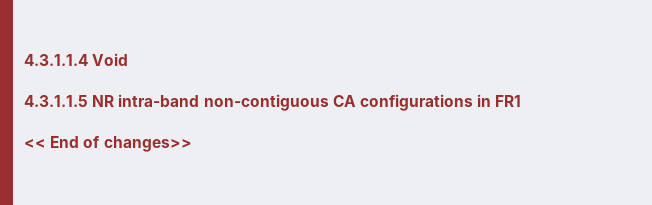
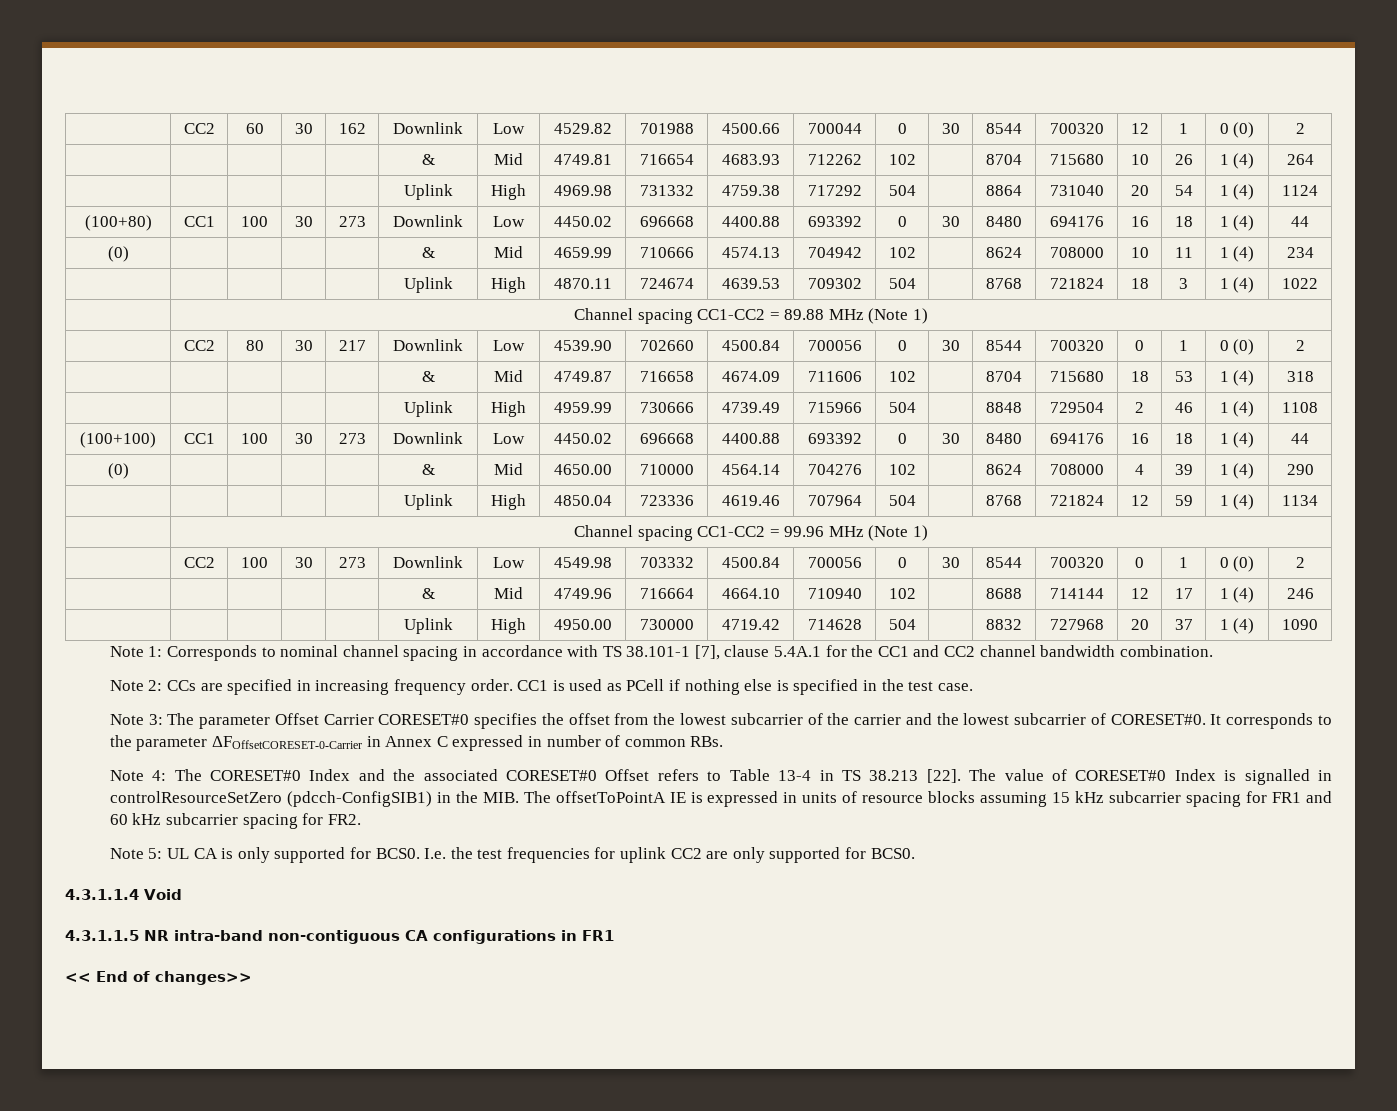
(24, 60) none -> [183,123,215,134] [245,123,264,134] [294,123,313,134] [338,123,366,134] [393,122,463,134] [493,123,525,134] [553,123,612,134] [639,123,694,134] [721,123,780,134] [807,123,862,134] [897,123,907,134] [941,123,960,134] [986,123,1022,134] [1049,123,1104,134] [1130,123,1149,134] [1179,123,1188,134] [1219,122,1255,138] [1295,123,1305,134] [421,154,435,165] [494,153,523,165] [553,154,612,165] [639,154,694,165] [721,154,780,165] [807,154,862,165] [888,154,916,165] [986,154,1022,165] [1049,154,1104,165] [1130,154,1149,165] [1174,154,1193,165] [1219,153,1255,169] [1286,154,1314,165] [403,184,453,200] [491,184,526,200] [553,185,612,196] [639,185,694,196] [721,185,780,196] [807,185,862,196] [888,185,916,196] [986,185,1022,196] [1049,185,1104,196] [1130,185,1149,196] [1174,185,1193,196] [1219,184,1255,200] [1282,185,1318,196] [84,215,152,231] [183,216,215,227] [241,216,268,227] [294,216,313,227] [338,216,366,227] [393,215,463,227] [493,216,525,227] [553,216,612,227] [639,216,694,227] [721,216,780,227] [807,216,862,227] [897,216,907,227] [941,216,960,227] [986,216,1022,227] [1049,216,1104,227] [1130,216,1149,227] [1174,216,1193,227] [1219,215,1255,231] [1291,216,1309,227] [107,246,129,262] [421,247,435,258] [494,246,523,258] [553,247,612,258] [639,247,694,258] [721,247,780,258] [807,247,862,258] [888,247,916,258] [986,247,1022,258] [1049,247,1104,258] [1130,247,1149,258] [1174,247,1193,258] [1219,246,1255,262] [1286,247,1314,258] [403,277,453,293] [491,277,526,293] [553,278,612,289] [639,278,694,289] [721,278,780,289] [807,278,862,289] [888,278,916,289] [986,278,1022,289] [1049,278,1104,289] [1130,278,1149,289] [1179,278,1188,289] [1219,277,1255,293] [1282,278,1318,289] [573,308,929,324] [183,340,215,351] [245,340,264,351] [294,340,313,351] [338,340,366,351] [393,339,463,351] [493,340,525,351] [553,340,612,351] [639,340,694,351] [721,340,780,351] [807,340,862,351] [897,340,907,351] [941,340,960,351] [986,340,1022,351] [1049,340,1104,351] [1135,340,1144,351] [1179,340,1188,351] [1219,339,1255,355] [1295,340,1305,351] [421,371,435,382] [494,370,523,382] [553,371,612,382] [639,371,694,382] [721,371,780,382] [807,371,862,382] [888,371,916,382] [986,371,1022,382] [1049,371,1104,382] [1130,371,1149,382] [1174,371,1193,382] [1219,370,1255,386] [1286,371,1314,382] [403,401,453,417] [491,401,526,417] [553,402,612,413] [639,402,694,413] [721,402,780,413] [807,402,862,413] [888,402,916,413] [986,402,1022,413] [1049,402,1104,413] [1135,402,1144,413] [1174,402,1193,413] [1219,401,1255,417] [1282,402,1318,413] [80,432,156,448] [183,433,215,444] [241,433,268,444] [294,433,313,444] [338,433,366,444] [393,432,463,444] [493,433,525,444] [553,433,612,444] [639,433,694,444] [721,433,780,444] [807,433,862,444] [897,433,907,444] [941,433,960,444] [986,433,1022,444] [1049,433,1104,444] [1130,433,1149,444] [1174,433,1193,444] [1219,432,1255,448] [1291,433,1309,444] [107,463,129,479] [421,464,435,475] [494,463,523,475] [553,464,612,475] [639,464,694,475] [721,464,780,475] [807,464,862,475] [888,464,916,475] [986,464,1022,475] [1049,464,1104,475] [1135,464,1144,475] [1174,464,1193,475] [1219,463,1255,479] [1286,464,1314,475] [403,494,453,510] [491,494,526,510] [553,495,612,506] [639,495,694,506] [721,495,780,506] [807,495,862,506] [888,495,916,506] [986,495,1022,506] [1049,495,1104,506] [1130,495,1149,506] [1174,495,1193,506] [1219,494,1255,510] [1282,495,1318,506] [573,525,929,541] [183,557,215,568] [241,557,268,568] [294,557,313,568] [338,557,366,568] [393,556,463,568] [493,557,525,568] [553,557,612,568] [639,557,694,568] [721,557,780,568] [807,557,862,568] [897,557,907,568] [941,557,960,568] [986,557,1022,568] [1049,557,1104,568] [1135,557,1144,568] [1179,557,1188,568] [1219,556,1255,572] [1295,557,1305,568] [421,588,435,599] [494,587,523,599] [553,588,612,599] [639,588,694,599] [721,588,780,599] [807,588,862,599] [888,588,916,599] [986,588,1022,599] [1049,588,1104,599] [1130,588,1149,599] [1174,588,1193,599] [1219,587,1255,603] [1286,588,1314,599] [403,618,453,634] [491,618,526,634] [553,619,612,630] [639,619,694,630] [721,619,780,630] [807,619,862,630] [888,619,916,630] [986,619,1022,630] [1049,619,1104,630] [1130,619,1149,630] [1174,619,1193,630] [1219,618,1255,634] [1282,619,1318,630] [109,645,1213,661] [109,679,973,695] [109,713,1332,729] [109,735,724,751] [109,769,1332,785] [109,791,1332,807] [109,813,361,829] [109,847,915,863] | CC2 | 60 | 30 | 162 | Downlink | Low | 4529.82 | 701988 | 4500.66 | 700044 | 0 | 30 | 8544 | 700320 | 12 | 1 | 0 (0) | 2 // | | | | | & | Mid | 4749.81 | 716654 | 4683.93 | 712262 | 102 | | 8704 | 715680 | 10 | 26 | 1 (4) | 264 // | | | | | Uplink | High | 4969.98 | 731332 | 4759.38 | 717292 | 504 | | 8864 | 731040 | 20 | 54 | 1 (4) | 1124 // (100+80) | CC1 | 100 | 30 | 273 | Downlink | Low | 4450.02 | 696668 | 4400.88 | 693392 | 0 | 30 | 8480 | 694176 | 16 | 18 | 1 (4) | 44 // (0) | | | | | & | Mid | 4659.99 | 710666 | 4574.13 | 704942 | 102 | | 8624 | 708000 | 10 | 11 | 1 (4) | 234 // | | | | | Uplink | High | 4870.11 | 724674 | 4639.53 | 709302 | 504 | | 8768 | 721824 | 18 | 3 | 1 (4) | 1022 // | Channel spacing CC1-CC2 = 89.88 MHz (Note 1) // | CC2 | 80 | 30 | 217 | Downlink | Low | 4539.90 | 702660 | 4500.84 | 700056 | 0 | 30 | 8544 | 700320 | 0 | 1 | 0 (0) | 2 // | | | | | & | Mid | 4749.87 | 716658 | 4674.09 | 711606 | 102 | | 8704 | 715680 | 18 | 53 | 1 (4) | 318 // | | | | | Uplink | High | 4959.99 | 730666 | 4739.49 | 715966 | 504 | | 8848 | 729504 | 2 | 46 | 1 (4) | 1108 // (100+100) | CC1 | 100 | 30 | 273 | Downlink | Low | 4450.02 | 696668 | 4400.88 | 693392 | 0 | 30 | 8480 | 694176 | 16 | 18 | 1 (4) | 44 // (0) | | | | | & | Mid | 4650.00 | 710000 | 4564.14 | 704276 | 102 | | 8624 | 708000 | 4 | 39 | 1 (4) | 290 // | | | | | Uplink | High | 4850.04 | 723336 | 4619.46 | 707964 | 504 | | 8768 | 721824 | 12 | 59 | 1 (4) | 1134 // | Channel spacing CC1-CC2 = 99.96 MHz (Note 1) // | CC2 | 100 | 30 | 273 | Downlink | Low | 4549.98 | 703332 | 4500.84 | 700056 | 0 | 30 | 8544 | 700320 | 0 | 1 | 0 (0) | 2 // | | | | | & | Mid | 4749.96 | 716664 | 4664.10 | 710940 | 102 | | 8688 | 714144 | 12 | 17 | 1 (4) | 246 // | | | | | Uplink | High | 4950.00 | 730000 | 4719.42 | 714628 | 504 | | 8832 | 727968 | 20 | 37 | 1 (4) | 1090 // Note 1: Corresponds to nominal channel spacing in accordance with TS 38.101-1 [7], clause 5.4A.1 for the CC1 and CC2 channel bandwidth combination. // Note 2: CCs are specified in increasing frequency order. CC1 is used as PCell if nothing else is specified in the test case. // Note 3: The parameter Offset Carrier CORESET#0 specifies the offset from the lowest subcarrier of the carrier and the lowest subcarrier of CORESET#0. It corresponds to the parameter ΔFOffsetCORESET-0-Carrier in Annex C expressed in number of common RBs. // Note 4: The CORESET#0 Index and the associated CORESET#0 Offset refers to Table 13-4 in TS 38.213 [22]. The value of CORESET#0 Index is signalled in controlResourceSetZero (pdcch-ConfigSIB1) in the MIB. The offsetToPointA IE is expressed in units of resource blocks assuming 15 kHz subcarrier spacing for FR1 and 60 kHz subcarrier spacing for FR2. // Note 5: UL CA is only supported for BCS0. I.e. the test frequencies for uplink CC2 are only supported for BCS0. //

